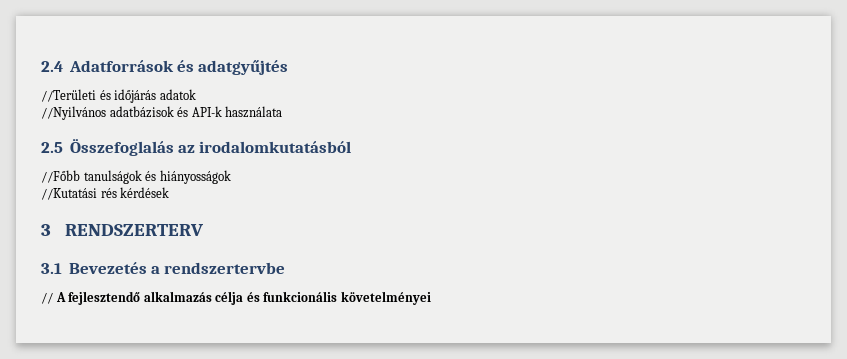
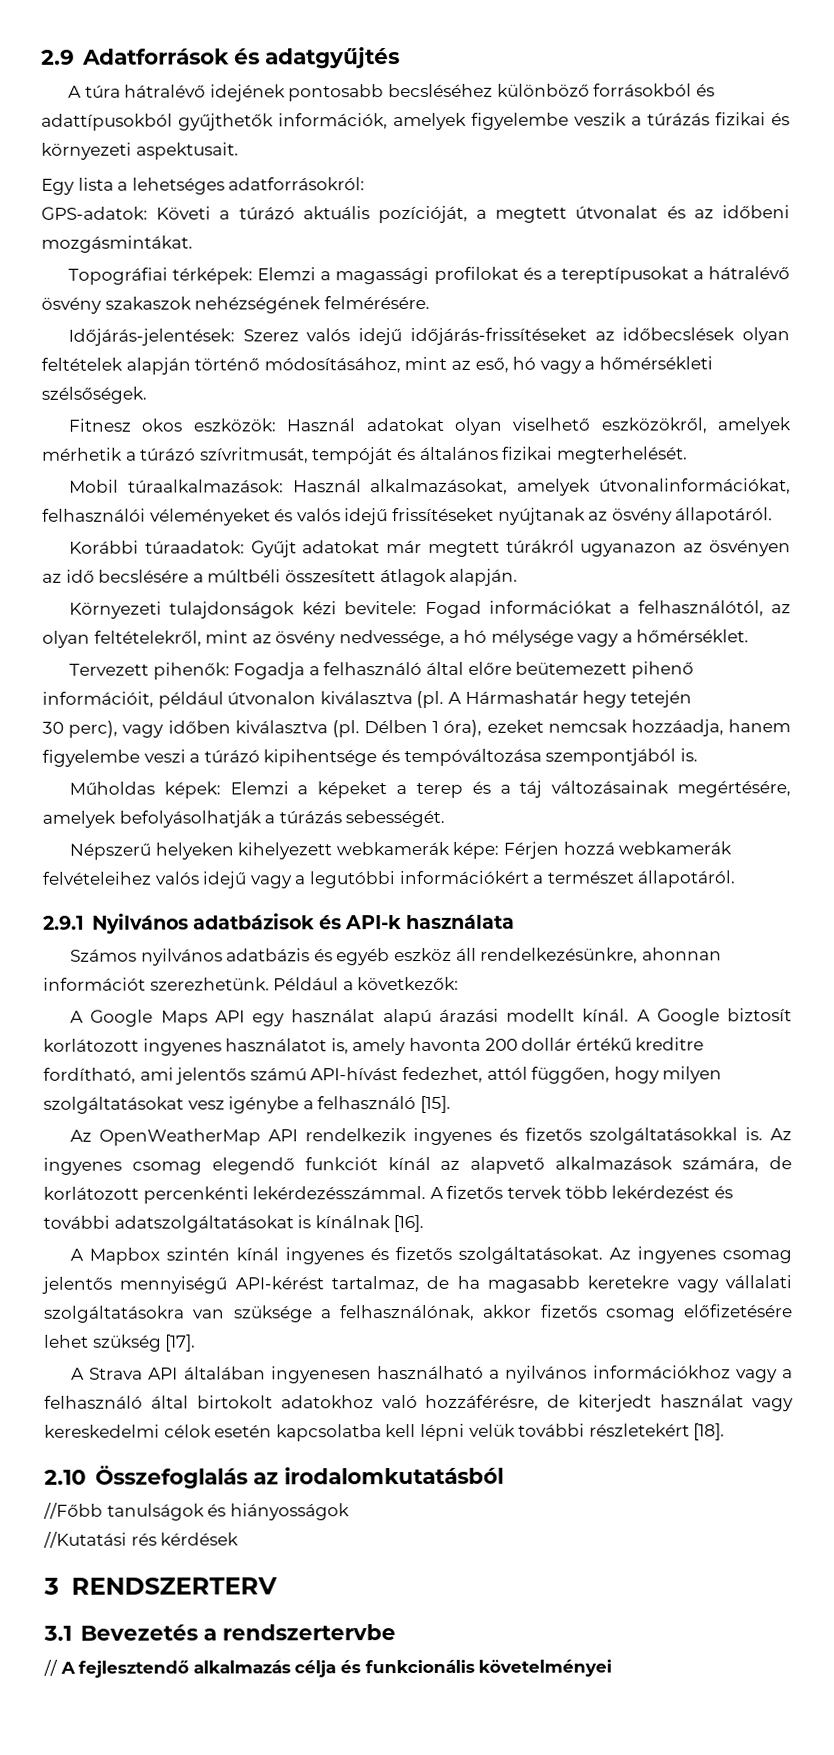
[41,61,63,72] 2.4 -> [41,49,75,65] 2.9
[41,89,196,103] [41,106,283,120] [41,142,63,153] //Területi és időjárás adatok // //Nyilvános adatbázisok és API-k használata // 2.5 -> [68,83,715,102] [41,112,790,131] [41,142,239,160] [41,177,366,195] [41,205,790,224] [41,235,193,253] [68,266,791,285] [41,295,430,314] [68,327,790,346] [41,356,713,375] [41,386,147,404] [68,417,791,435] [42,446,688,465] [69,478,791,496] [42,507,774,526] [69,539,791,558] [42,568,519,587] [69,600,791,619] [42,629,750,648] [69,661,694,680] [42,690,692,709] [42,719,791,738] [42,748,698,767] [69,780,791,799] [42,809,446,828] [69,841,733,860] [42,870,737,889] [43,913,516,934] [70,947,722,966] [43,976,460,991] [70,1008,792,1027] [43,1037,705,1056] [43,1066,723,1085] [43,1095,451,1114] [70,1127,792,1146] [43,1156,792,1175] [43,1185,733,1204] [43,1214,425,1233] [70,1246,792,1265] [41,1275,792,1294] [43,1304,792,1323] [44,1334,197,1352] [71,1365,794,1384] [44,1394,794,1412] [44,1423,726,1442] [44,1469,87,1485] A túra hátralévő idejének pontosabb becsléséhez különböző forrásokból és adattípusokból gyűjthetők információk, amelyek figyelembe veszik a túrázás fizikai és környezeti aspektusait. // Egy lista a lehetséges adatforrásokról: // GPS-adatok: Követi a túrázó aktuális pozícióját, a megtett útvonalat és az időbeni mozgásmintákat. // Topográfiai térképek: Elemzi a magassági profilokat és a tereptípusokat a hátralévő ösvény szakaszok nehézségének felmérésére. // Időjárás-jelentések: Szerez valós idejű időjárás-frissítéseket az időbecslések olyan feltételek alapján történő módosításához, mint az eső, hó vagy a hőmérsékleti szélsőségek. // Fitnesz okos eszközök: Használ adatokat olyan viselhető eszközökről, amelyek mérhetik a túrázó szívritmusát, tempóját és általános fizikai megterhelését. // Mobil túraalkalmazások: Használ alkalmazásokat, amelyek útvonalinformációkat, felhasználói véleményeket és valós idejű frissítéseket nyújtanak az ösvény állapotáról. // Korábbi túraadatok: Gyűjt adatokat már megtett túrákról ugyanazon az ösvényen az idő becslésére a múltbéli összesített átlagok alapján. // Környezeti tulajdonságok kézi bevitele: Fogad információkat a felhasználótól, az olyan feltételekről, mint az ösvény nedvessége, a hó mélysége vagy a hőmérséklet. // Tervezett pihenők: Fogadja a felhasználó által előre beütemezett pihenő információit, például útvonalon kiválasztva (pl. A Hármashatár hegy tetején // 30 perc), vagy időben kiválasztva (pl. Délben 1 óra), ezeket nemcsak hozzáadja, hanem figyelembe veszi a túrázó kipihentsége és tempóváltozása szempontjából is. // Műholdas képek: Elemzi a képeket a terep és a táj változásainak megértésére, amelyek befolyásolhatják a túrázás sebességét. // Népszerű helyeken kihelyezett webkamerák képe: Férjen hozzá webkamerák felvételeihez valós idejű vagy a legutóbbi információkért a természet állapotáról. // 2.9.1 Nyilvános adatbázisok és API-k használata // Számos nyilvános adatbázis és egyéb eszköz áll rendelkezésünkre, ahonnan információt szerezhetünk. Például a következők: // A Google Maps API egy használat alapú árazási modellt kínál. A Google biztosít korlátozott ingyenes használatot is, amely havonta 200 dollár értékű kreditre fordítható, ami jelentős számú API-hívást fedezhet, attól függően, hogy milyen szolgáltatásokat vesz igénybe a felhasználó [15]. // Az OpenWeatherMap API rendelkezik ingyenes és fizetős szolgáltatásokkal is. Az ingyenes csomag elegendő funkciót kínál az alapvető alkalmazások számára, de korlátozott percenkénti lekérdezésszámmal. A fizetős tervek több lekérdezést és további adatszolgáltatásokat is kínálnak [16]. // A Mapbox szintén kínál ingyenes és fizetős szolgáltatásokat. Az ingyenes csomag jelentős mennyiségű API-kérést tartalmaz, de ha magasabb keretekre vagy vállalati szolgáltatásokra van szüksége a felhasználónak, akkor fizetős csomag előfizetésére lehet szükség [17]. // A Strava API általában ingyenesen használható a nyilvános információkhoz vagy a felhasználó által birtokolt adatokhoz való hozzáférésre, de kiterjedt használat vagy kereskedelmi célok esetén kapcsolatba kell lépni velük további részletekért [18]. // 2.10

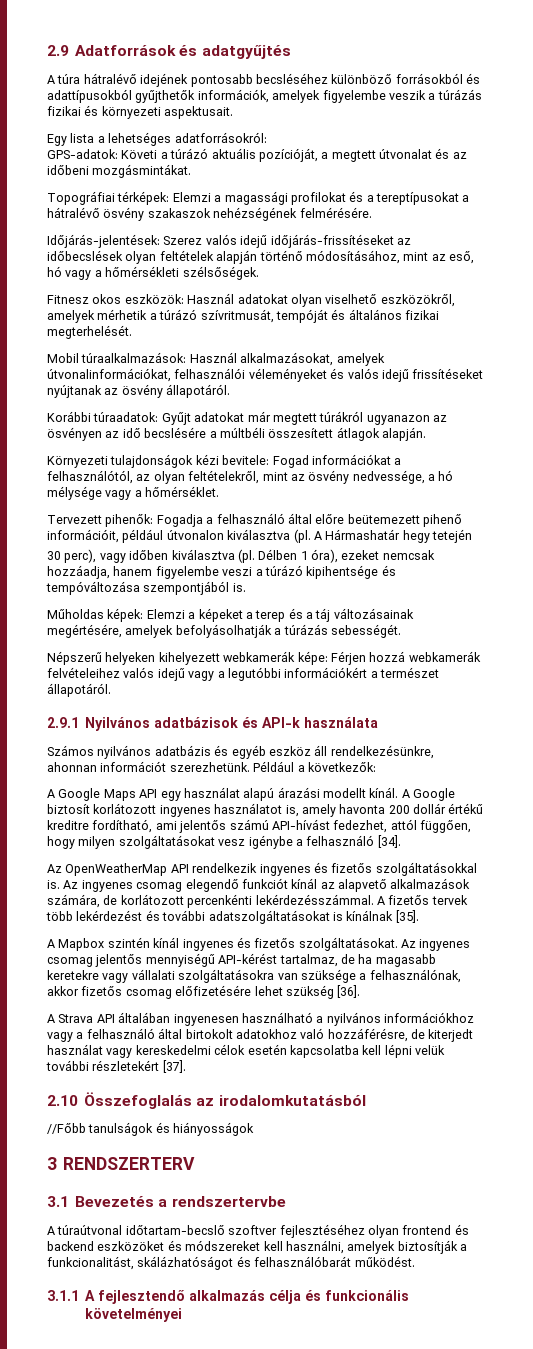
[419,1095,451,1113] [15]. -> [377,835,401,848] [34].
[393,1214,425,1233] [16]. -> [395,910,419,923] [35].
[165,1334,197,1352] [17]. -> [337,985,361,998] [36].
[693,1423,726,1441] [18]. -> [162,1060,186,1073] [37].
[43,1531,240,1548] // //Kutatási rés kérdések -> (255, 1129) none
[43,1659,58,1676] // -> [47,1224,469,1238] [47,1240,467,1254] [47,1256,415,1270] [47,1290,79,1301] A túraútvonal időtartam-becslő szoftver fejlesztéséhez olyan frontend és backend eszközöket és módszereket kell használni, amelyek biztosítják a funkcionalitást, skálázhatóságot és felhasználóbarát működést. // 3.1.1

